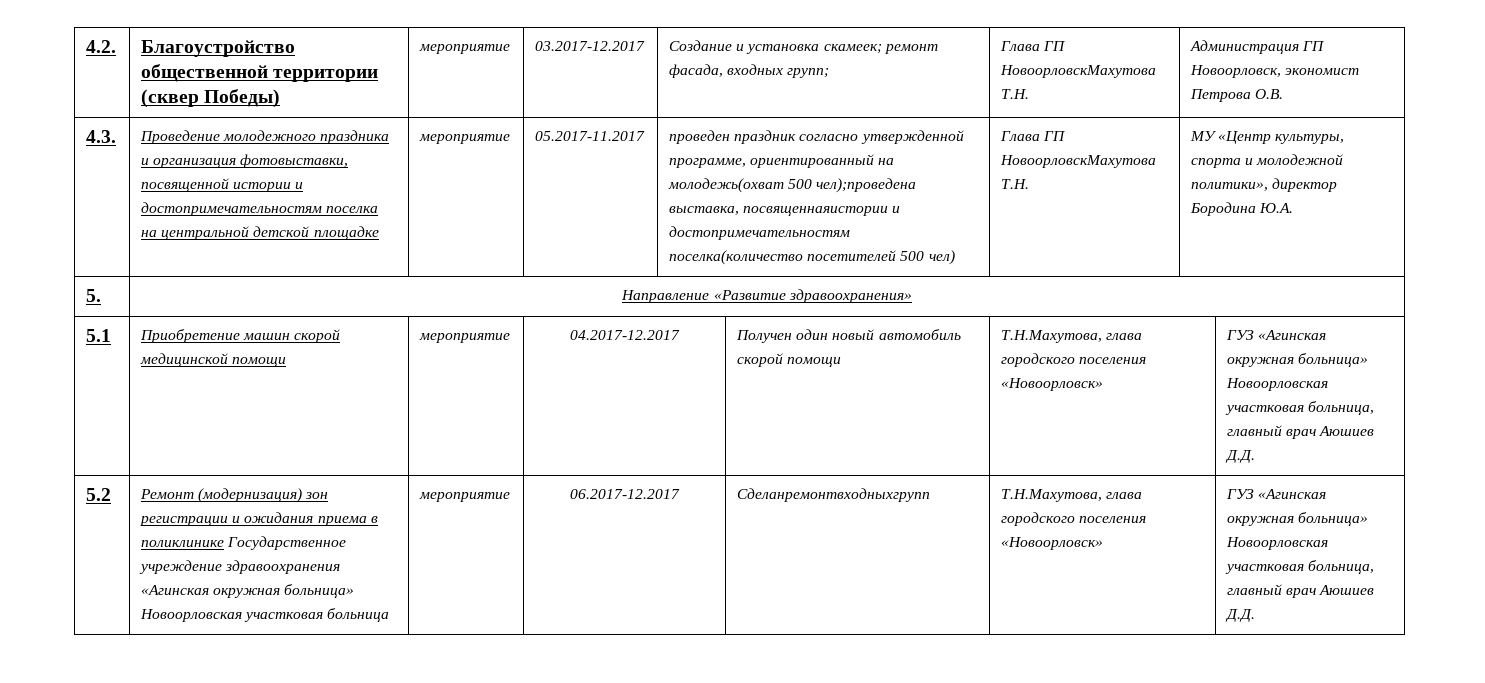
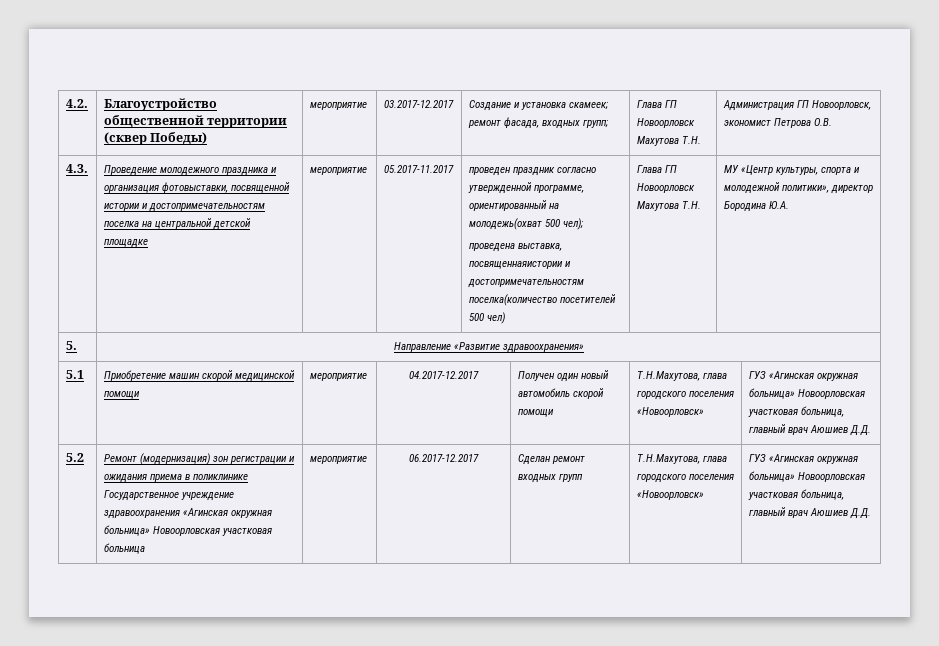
[1000,65,1157,78] НовоорловскМахутова -> [636,118,695,128] [636,136,679,146] Новоорловск Махутова
[816,178,917,193] чел);проведена -> [562,218,584,230] [468,243,515,252] чел); // проведена
[1000,155,1157,168] НовоорловскМахутова -> [636,183,695,193] [636,201,679,211] Новоорловск Махутова
[737,488,931,502] Сделанремонтвходныхгрупп -> [517,454,585,465] [517,474,583,483] Сделан ремонт входных групп

